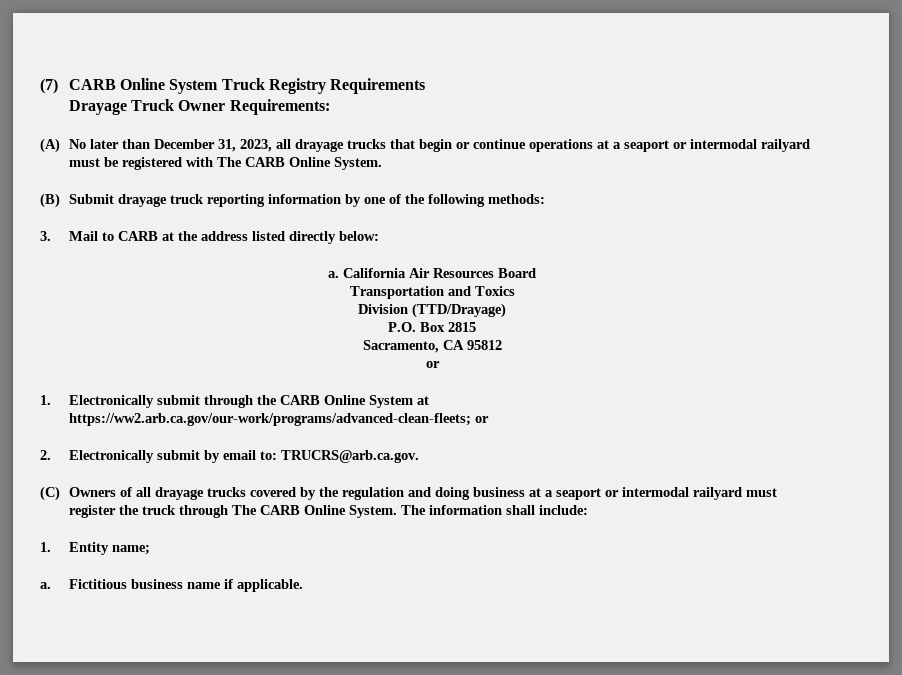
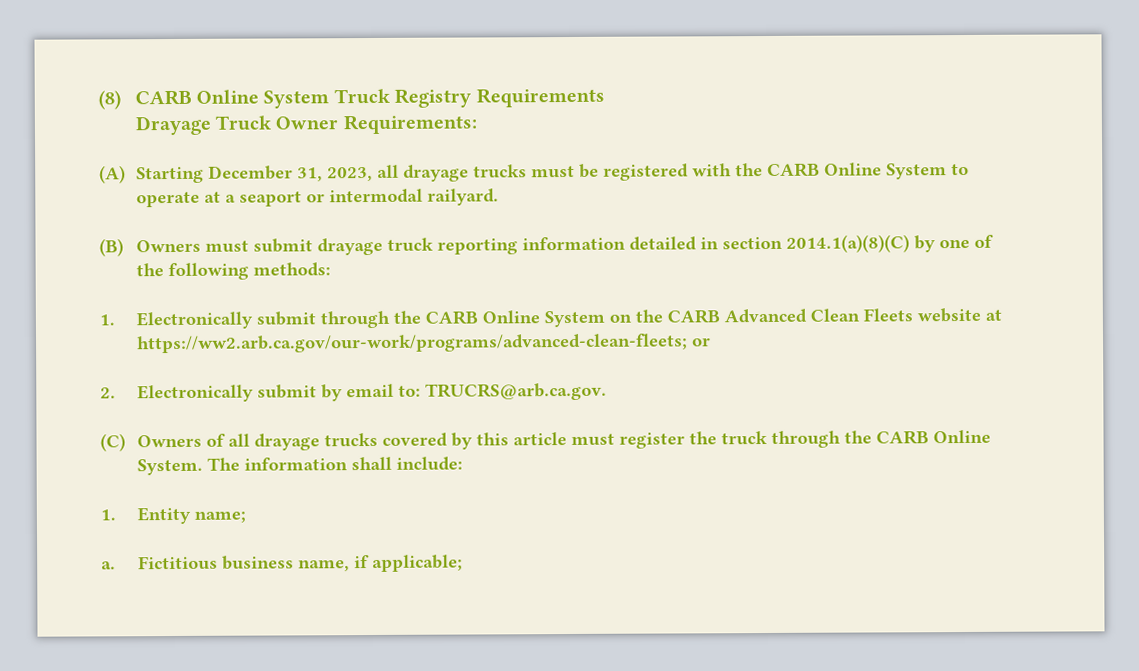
[40,78,58,94] (7) -> [98,90,121,110] (8)
[68,139,150,149] No later than -> [135,166,204,184] Starting
[389,139,810,152] [68,157,382,170] [40,193,341,208] that begin or continue operations at a seaport or intermodal railyard must be registered with The CARB Online System. // (B) Submit drayage truck reporting information -> [530,162,969,181] [135,188,499,208] [99,234,910,257] must be registered with the CARB Online System to operate at a seaport or intermodal railyard. // (B) Owners must submit drayage truck reporting information detailed in section 2014.1(a)(8)(C)
[40,231,379,244] [328,268,536,278] [349,286,515,299] [358,303,506,318] [388,322,476,332] [362,340,502,353] [425,361,440,368] // 3. Mail to CARB at the address listed directly below: // a. California Air Resources Board // Transportation and Toxics // Division (TTD/Drayage) // P.O. Box 2815 // Sacramento, CA 95812 // or -> (331, 269) none
(413, 401) none -> [608,307,981,324] on the CARB Advanced Clean Fleets website
[318,487,742,500] the regulation and doing business at a seaport or intermodal railyard -> [475,432,567,446] this article
[231,505,257,515] The -> [843,430,872,444] the
[186,579,303,592] name if applicable. -> [297,554,463,573] name, if applicable;

